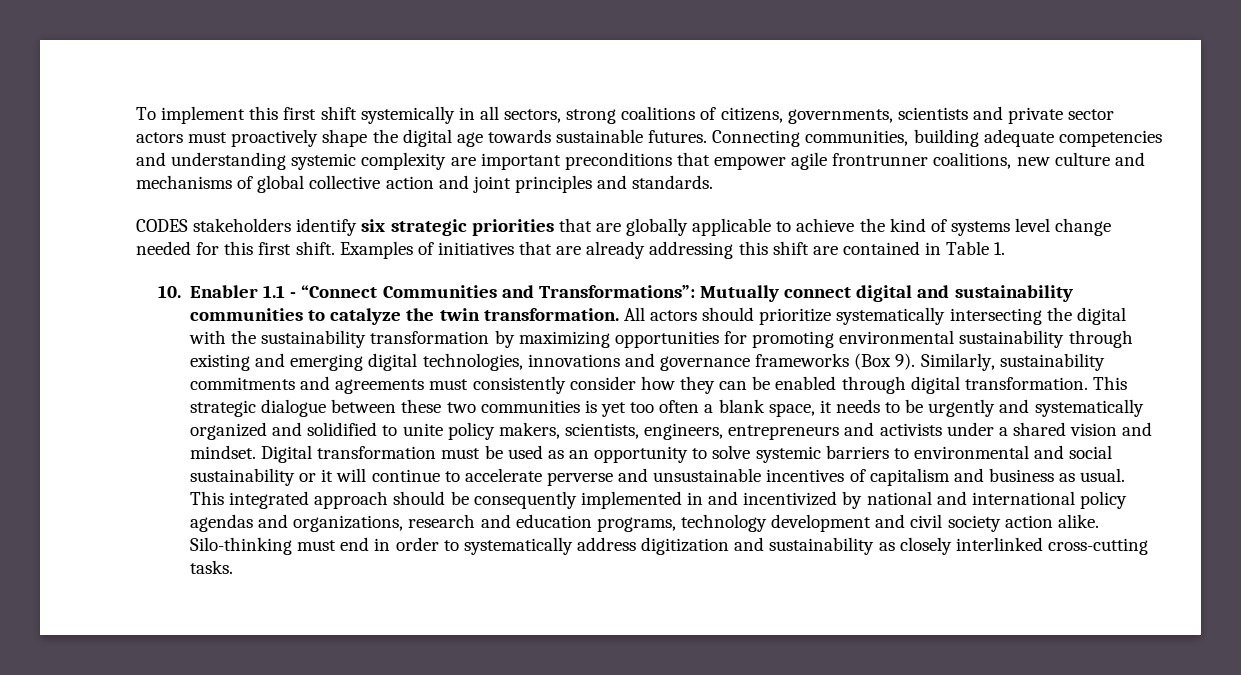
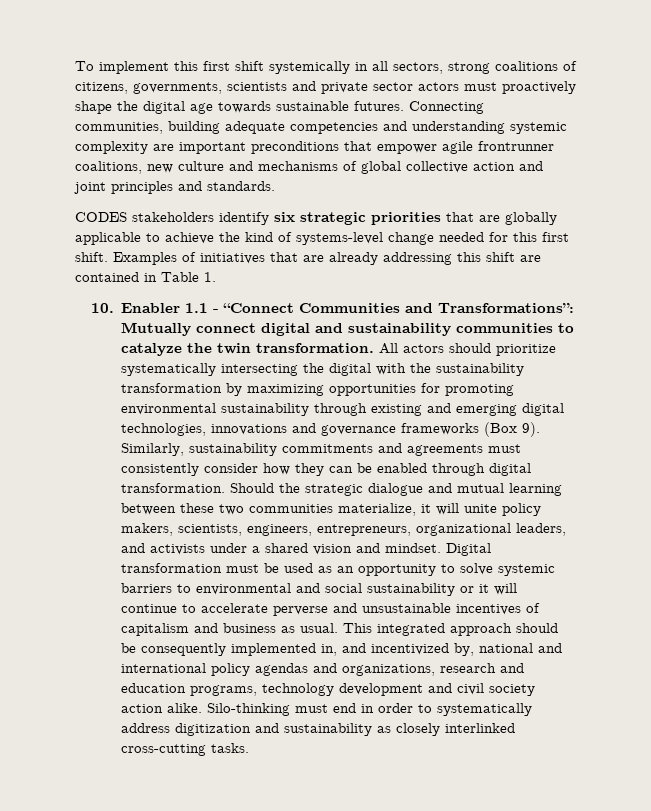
[950,218,1051,236] systems level -> [296,232,383,245] systems-level
[1092,376,1127,390] [190,399,1144,417] [190,422,398,440] This strategic dialogue between these two communities is yet too often a blank space, it needs to be urgently and systematically organized and solidified to -> [230,483,563,496] [121,503,460,516] Should the strategic dialogue and mutual learning between these two communities materialize, it will
[728,425,840,440] entrepreneurs -> [317,523,567,536] entrepreneurs, organizational leaders,
[687,492,704,505] in -> [321,644,338,656] in,
[842,491,863,509] by -> [454,643,475,656] by,

